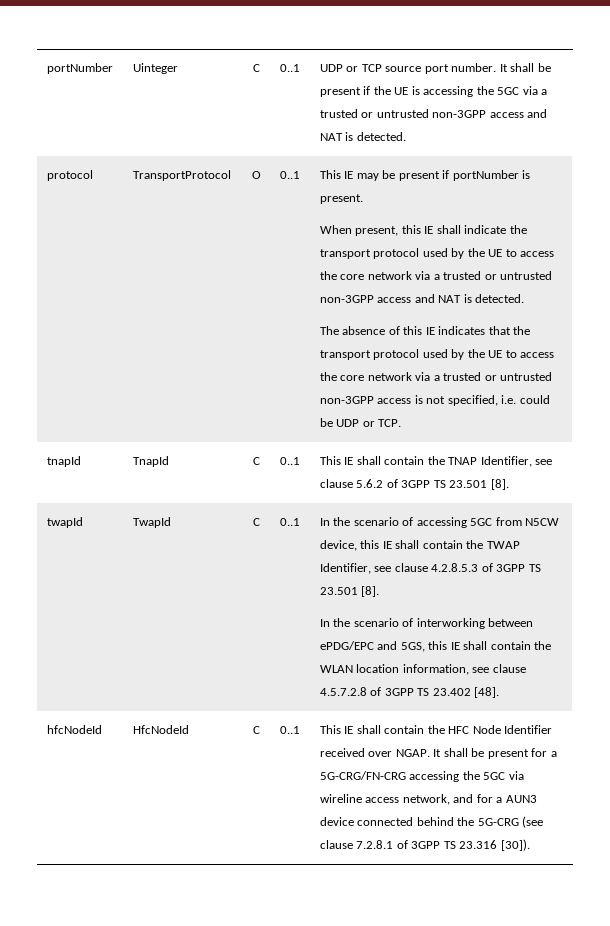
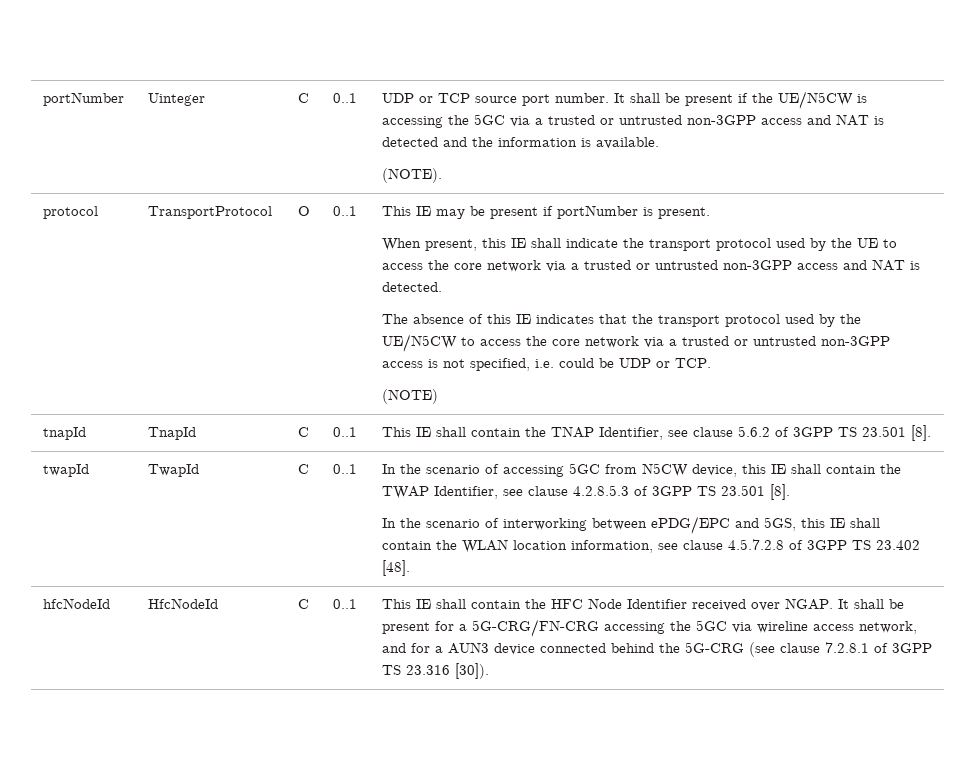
[394,87,409,95] UE -> [777,91,853,109] UE/N5CW
[356,132,406,141] detected. -> [381,137,659,149] [381,168,442,183] detected and the information is available. // (NOTE).
[488,350,503,358] UE -> [381,334,457,352] UE/N5CW
(402, 423) none -> [381,389,438,404] // (NOTE)

